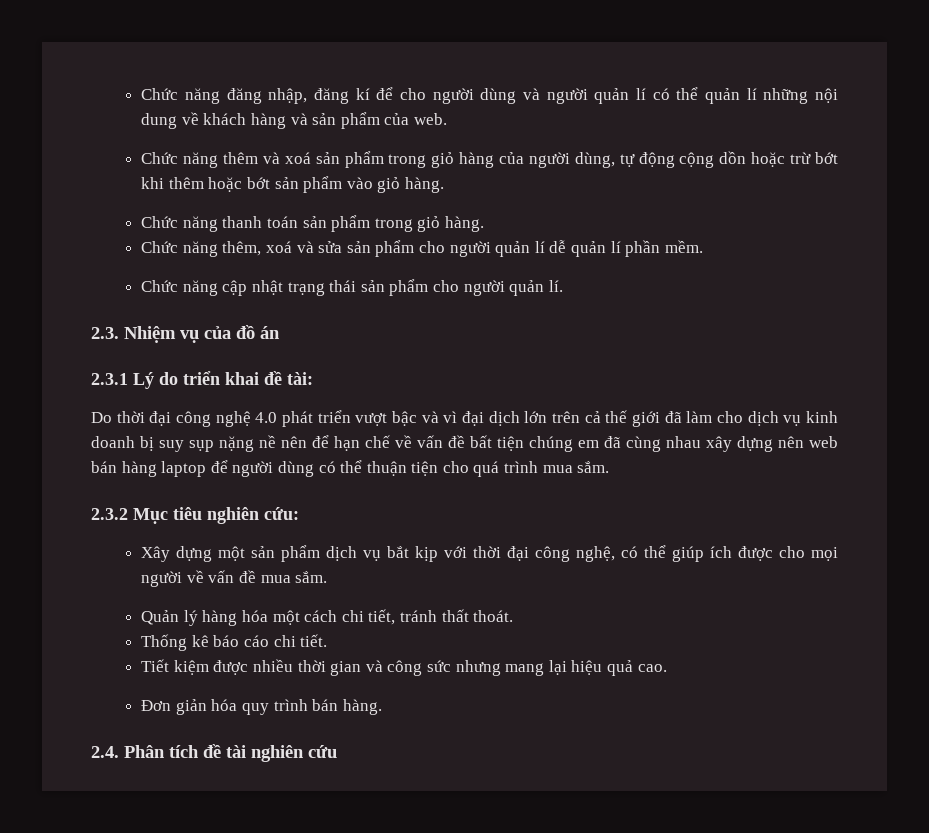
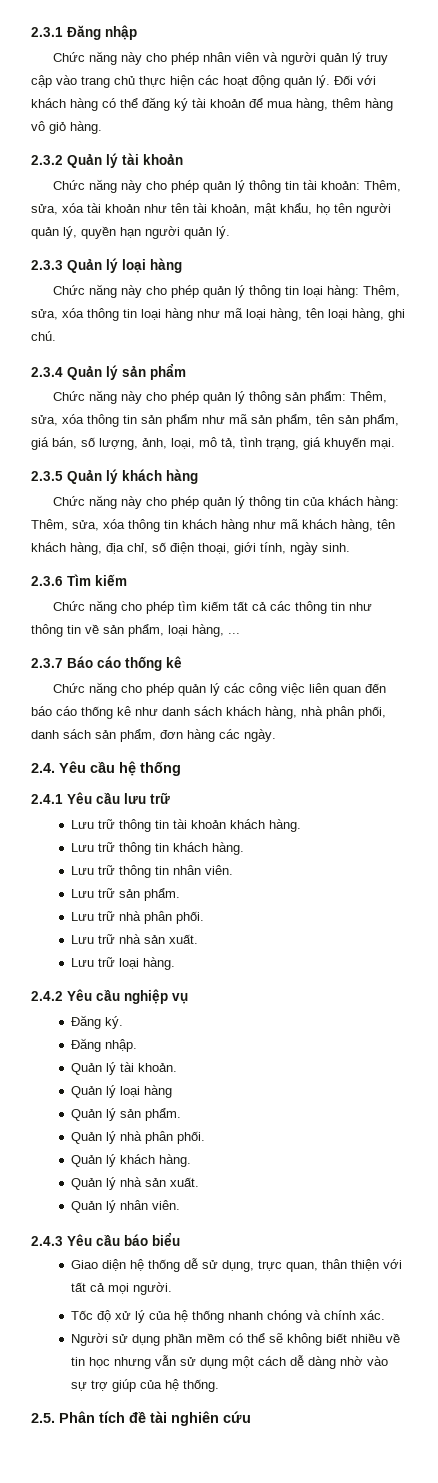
[141,87,839,104] [141,112,448,129] [141,151,839,168] [141,176,445,193] [141,215,485,232] [141,240,703,257] [141,279,563,296] [91,325,280,343] [91,371,313,389] [91,410,838,427] [91,435,838,452] [91,460,610,477] [91,507,299,524] [141,545,839,562] [141,570,328,587] [141,609,514,626] [141,634,328,651] [141,659,667,676] [141,699,382,715] [91,746,119,758] Chức năng đăng nhập, đăng kí để cho người dùng và người quản lí có thể quản lí những nội dung về khách hàng và sản phẩm của web. // Chức năng thêm và xoá sản phẩm trong giỏ hàng của người dùng, tự động cộng dồn hoặc trừ bớt khi thêm hoặc bớt sản phẩm vào giỏ hàng. // Chức năng thanh toán sản phẩm trong giỏ hàng. // Chức năng thêm, xoá và sửa sản phẩm cho người quản lí dễ quản lí phần mềm. // Chức năng cập nhật trạng thái sản phẩm cho người quản lí. // 2.3. Nhiệm vụ của đồ án // 2.3.1 Lý do triển khai đề tài: // Do thời đại công nghệ 4.0 phát triển vượt bậc và vì đại dịch lớn trên cả thế giới đã làm cho dịch vụ kinh doanh bị suy sụp nặng nề nên để hạn chế về vấn đề bất tiện chúng em đã cùng nhau xây dựng nên web bán hàng laptop để người dùng có thể thuận tiện cho quá trình mua sắm. // 2.3.2 Mục tiêu nghiên cứu: // Xây dựng một sản phẩm dịch vụ bắt kịp với thời đại công nghệ, có thể giúp ích được cho mọi người về vấn đề mua sắm. // Quản lý hàng hóa một cách chi tiết, tránh thất thoát. // Thống kê báo cáo chi tiết. // Tiết kiệm được nhiều thời gian và công sức nhưng mang lại hiệu quả cao. // Đơn giản hóa quy trình bán hàng. // 2.4. -> [31,25,137,40] [53,51,389,65] [31,75,376,88] [31,97,393,111] [31,121,102,134] [31,153,183,168] [53,179,402,193] [31,203,391,216] [31,226,230,239] [31,258,182,273] [53,284,401,298] [31,308,405,321] [31,331,56,341] [31,363,186,380] [53,390,388,404] [31,414,399,427] [31,437,395,450] [31,469,198,484] [53,495,400,509] [31,519,395,532] [31,542,350,555] [31,574,127,586] [53,600,373,614] [31,624,240,637] [31,656,182,671] [53,682,387,696] [31,706,386,719] [31,729,276,742] [31,761,181,776] [31,792,170,804] [70,819,301,832] [70,842,244,855] [70,865,233,878] [70,888,180,901] [70,911,204,924] [70,934,198,944] [70,957,175,970] [31,989,188,1004] [70,1015,123,1029] [70,1038,137,1052] [70,1062,177,1075] [70,1085,172,1098] [70,1108,181,1121] [70,1131,205,1144] [70,1154,191,1167] [70,1177,199,1190] [70,1200,180,1213] [31,1232,180,1246] [70,1258,402,1272] [70,1282,172,1295] [70,1310,385,1323] [70,1333,400,1346] [70,1355,388,1369] [70,1379,219,1392] [31,1413,55,1423] 2.3.1 Đăng nhập // Chức năng này cho phép nhân viên và người quản lý truy cập vào trang chủ thực hiện các hoạt động quản lý. Đối với khách hàng có thể đăng ký tài khoản để mua hàng, thêm hàng vô giỏ hàng. // 2.3.2 Quản lý tài khoản // Chức năng này cho phép quản lý thông tin tài khoản: Thêm, sửa, xóa tài khoản như tên tài khoản, mật khẩu, họ tên người quản lý, quyền hạn người quản lý. // 2.3.3 Quản lý loại hàng // Chức năng này cho phép quản lý thông tin loại hàng: Thêm, sửa, xóa thông tin loại hàng như mã loại hàng, tên loại hàng, ghi chú. // 2.3.4 Quản lý sản phẩm // Chức năng này cho phép quản lý thông sản phẩm: Thêm, sửa, xóa thông tin sản phẩm như mã sản phẩm, tên sản phẩm, giá bán, số lượng, ảnh, loại, mô tả, tình trạng, giá khuyến mại. // 2.3.5 Quản lý khách hàng // Chức năng này cho phép quản lý thông tin của khách hàng: Thêm, sửa, xóa thông tin khách hàng như mã khách hàng, tên khách hàng, địa chỉ, số điện thoại, giới tính, ngày sinh. // 2.3.6 Tìm kiếm // Chức năng cho phép tìm kiếm tất cả các thông tin như thông tin về sản phẩm, loại hàng, ... // 2.3.7 Báo cáo thống kê // Chức năng cho phép quản lý các công việc liên quan đến báo cáo thống kê như danh sách khách hàng, nhà phân phối, danh sách sản phẩm, đơn hàng các ngày. // 2.4. Yêu cầu hệ thống // 2.4.1 Yêu cầu lưu trữ // Lưu trữ thông tin tài khoản khách hàng. // Lưu trữ thông tin khách hàng. // Lưu trữ thông tin nhân viên. // Lưu trữ sản phẩm. // Lưu trữ nhà phân phối. // Lưu trữ nhà sản xuất. // Lưu trữ loại hàng. // 2.4.2 Yêu cầu nghiệp vụ // Đăng ký. // Đăng nhập. // Quản lý tài khoản. // Quản lý loại hàng // Quản lý sản phẩm. // Quản lý nhà phân phối. // Quản lý khách hàng. // Quản lý nhà sản xuất. // Quản lý nhân viên. // 2.4.3 Yêu cầu báo biểu // Giao diện hệ thống dễ sử dụng, trực quan, thân thiện với tất cả mọi người. // Tốc độ xử lý của hệ thống nhanh chóng và chính xác. // Người sử dụng phần mềm có thể sẽ không biết nhiều về tin học nhưng vẫn sử dụng một cách dễ dàng nhờ vào sự trợ giúp của hệ thống. // 2.5.

